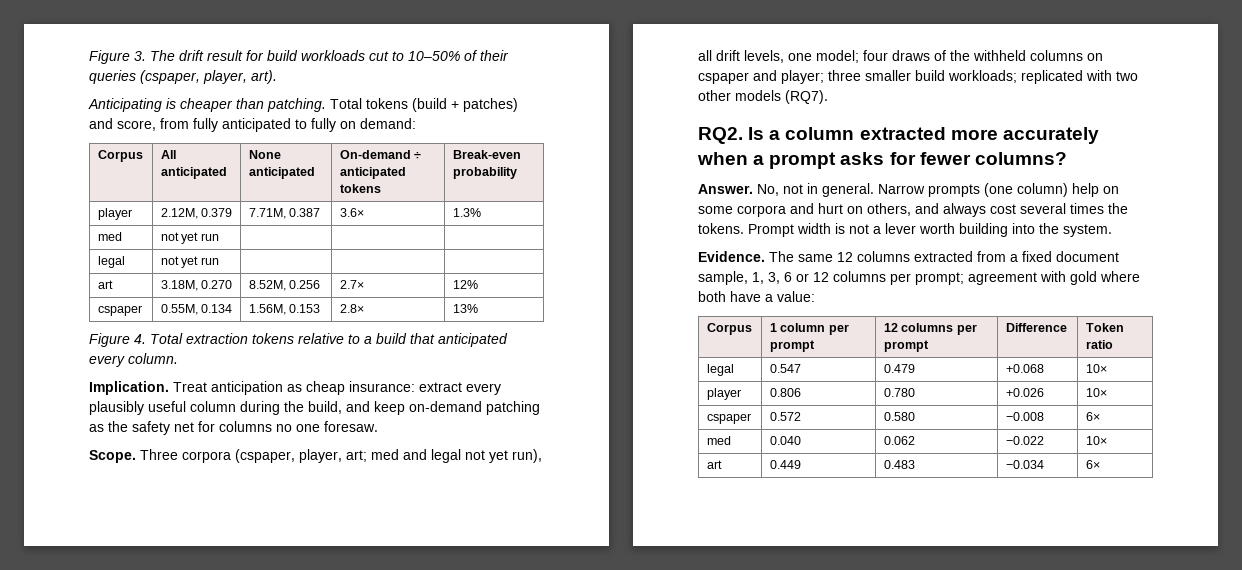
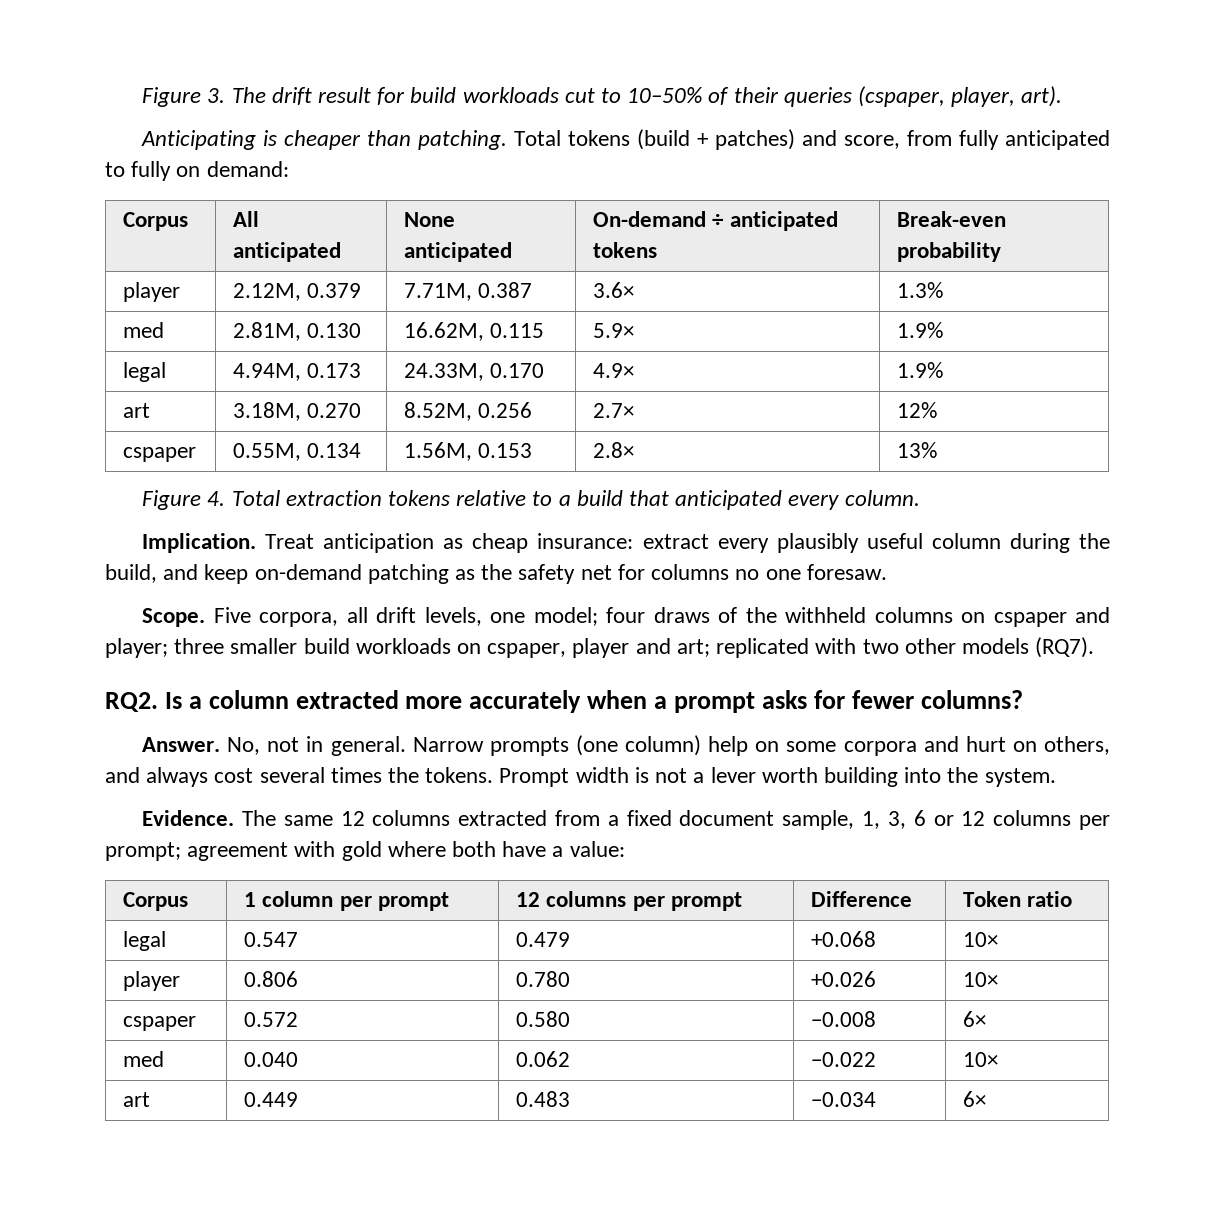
[160,232,219,244] [97,256,125,268] [160,256,219,268] not yet run | | | // legal | not yet run | | | -> [233,322,362,341] [404,322,545,341] [593,323,635,338] [897,322,944,338] [123,362,167,382] [233,363,362,381] [404,363,545,381] [593,363,635,378] [897,362,944,378] 2.81M, 0.130 | 16.62M, 0.115 | 5.9× | 1.9% // legal | 4.94M, 0.173 | 24.33M, 0.170 | 4.9× | 1.9%
[140,449,542,463] Three corpora (cspaper, player, art; med and legal not yet run), -> [213,607,339,627] Five corpora,
[948,70,1017,83] workloads; -> [355,638,710,658] workloads on cspaper, player and art;

